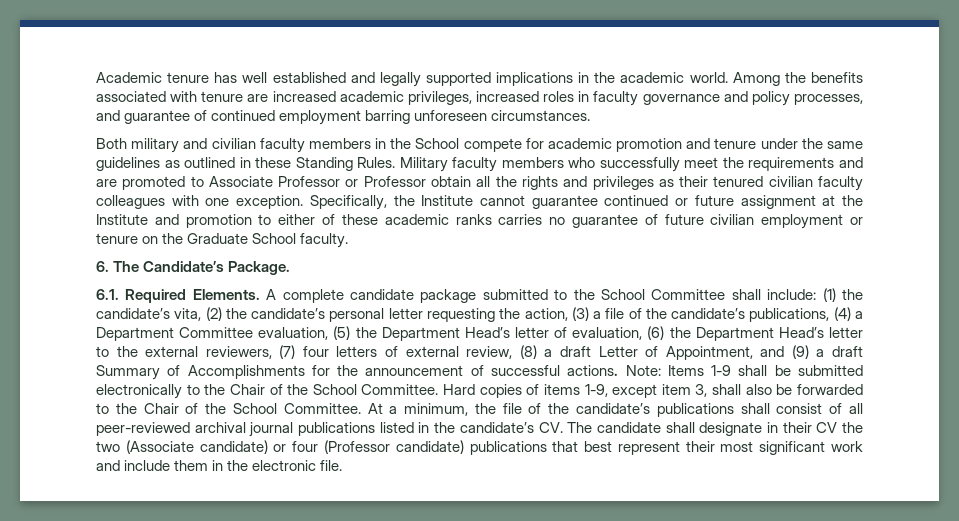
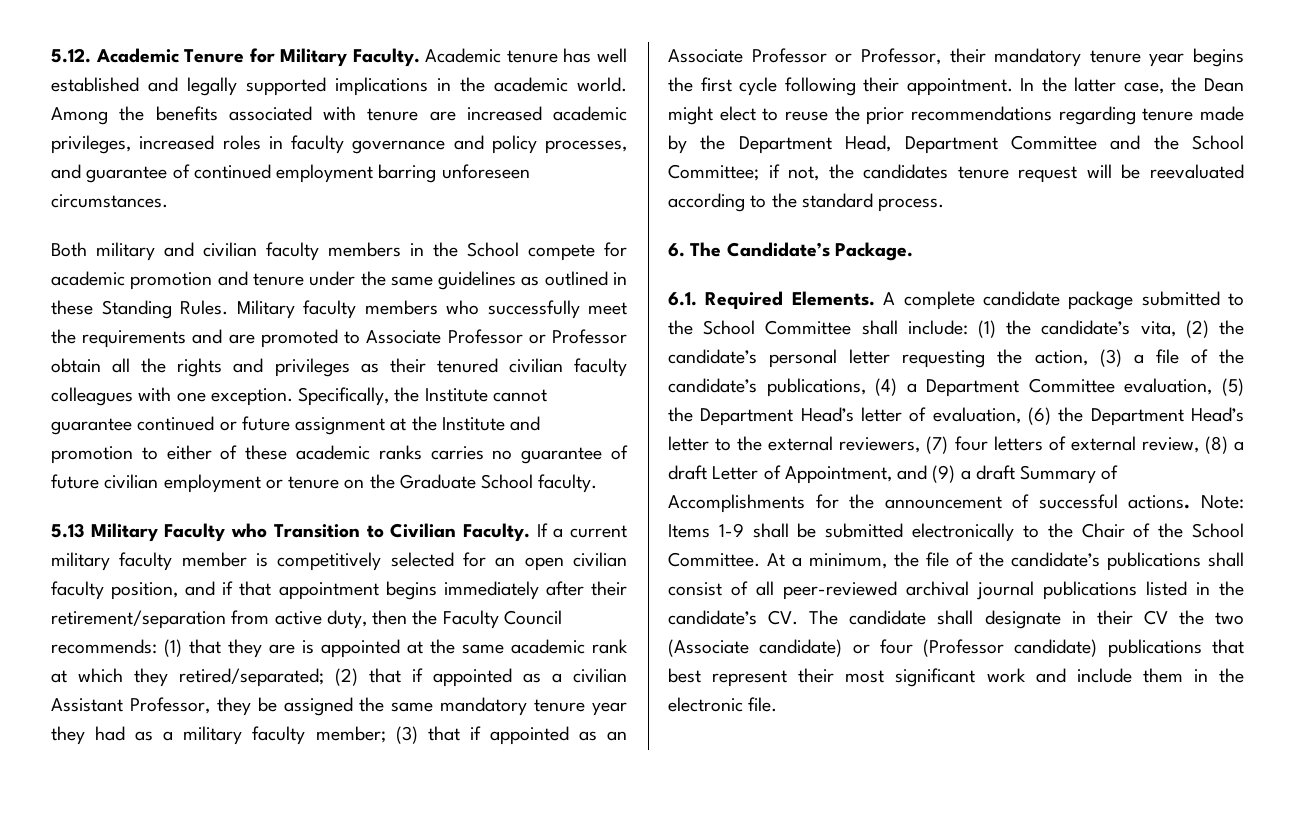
(96, 77) none -> [51,48,420,67] 5.12. Academic Tenure for Military Faculty.
(349, 240) none -> [51,523,627,542] [51,552,627,571] [51,581,627,600] [51,610,562,629] [51,639,628,658] [51,668,627,687] [51,697,628,716] [51,726,627,745] [668,48,1244,67] [668,77,1244,96] [668,106,1244,125] [668,135,1244,154] [668,164,1244,183] [668,193,945,212] // 5.13 Military Faculty who Transition to Civilian Faculty. If a current military faculty member is competitively selected for an open civilian faculty position, and if that appointment begins immediately after their retirement/separation from active duty, then the Faculty Council recommends: (1) that they are is appointed at the same academic rank at which they retired/separated; (2) that if appointed as a civilian Assistant Professor, they be assigned the same mandatory tenure year they had as a military faculty member; (3) that if appointed as an Associate Professor or Professor, their mandatory tenure year begins the first cycle following their appointment. In the latter case, the Dean might elect to reuse the prior recommendations regarding tenure made by the Department Head, Department Committee and the School Committee; if not, the candidates tenure request will be reevaluated according to the standard process.
[443,384,864,398] [96,403,361,414] Hard copies of items 1-9, except item 3, shall also be forwarded to the Chair of the School Committee. -> (760, 559) none

